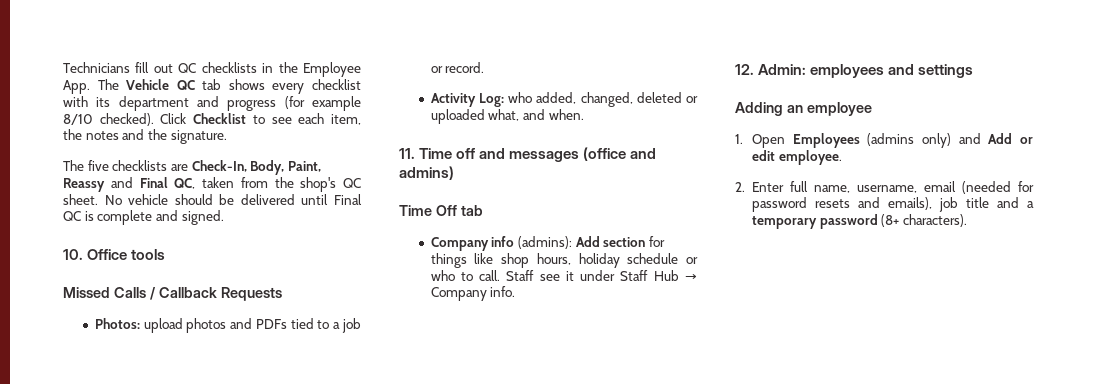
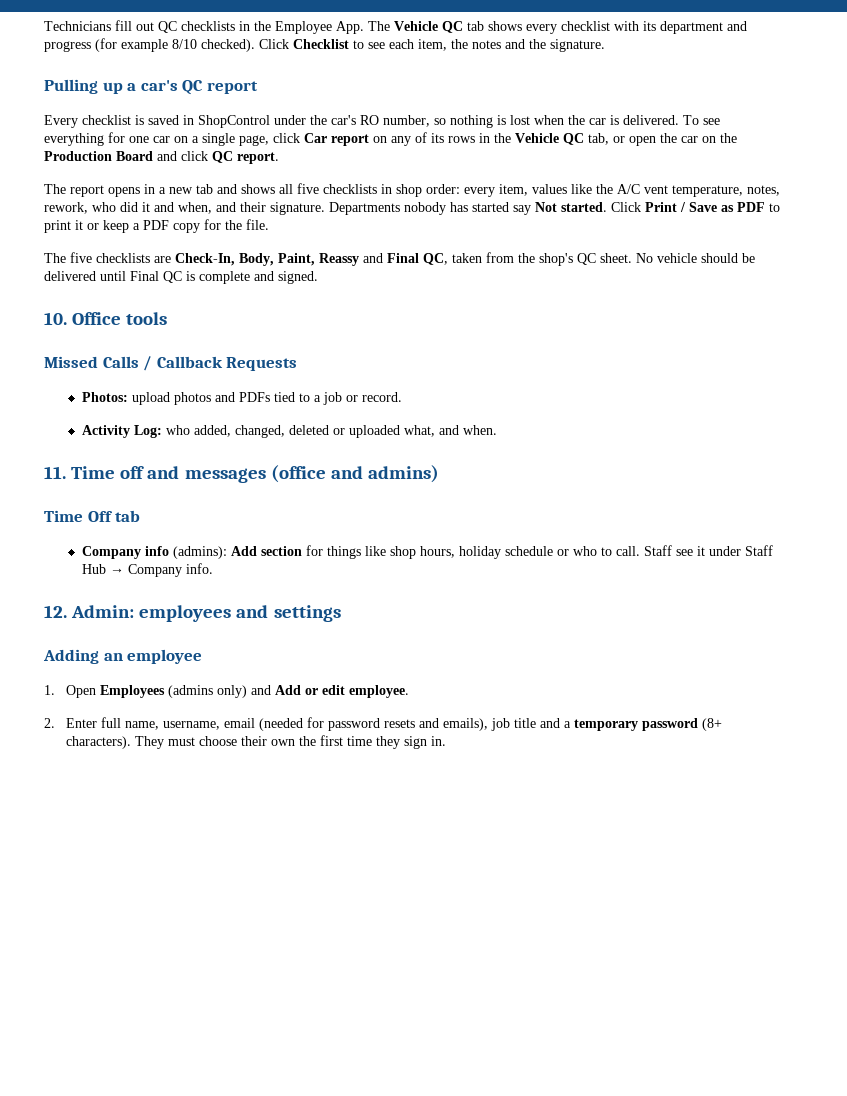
(227, 137) none -> [44,79,258,95] [44,115,720,128] [44,132,737,146] [44,151,279,164] [44,183,780,197] [44,202,780,215] [44,219,269,233] // Pulling up a car's QC report // Every checklist is saved in ShopControl under the car's RO number, so nothing is lost when the car is delivered. To see everything for one car on a single page, click Car report on any of its rows in the Vehicle QC tab, or open the car on the Production Board and click QC report. // The report opens in a new tab and shows all five checklists in shop order: every item, values like the A/C vent temperature, notes, rework, who did it and when, and their signature. Departments nobody has started say Not started. Click Print / Save as PDF to print it or keep a PDF copy for the file.
(967, 220) none -> [135,735,447,749] They must choose their own the first time they sign in.

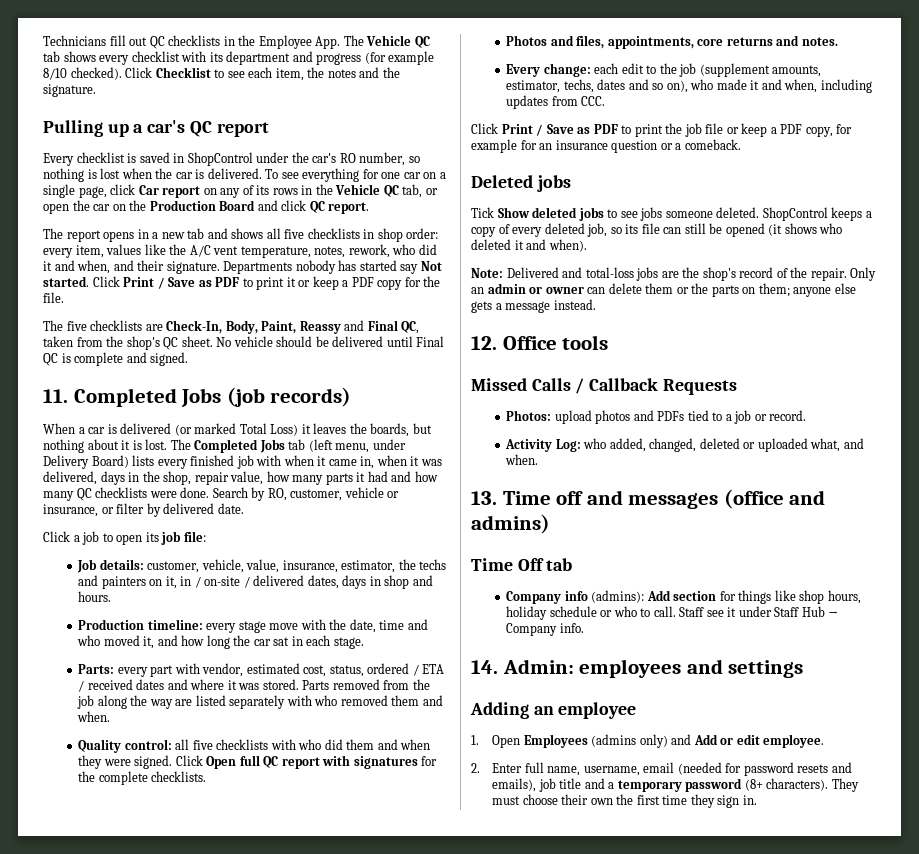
[44,312,67,325] 10. -> [43,387,352,407] [43,423,432,437] [43,439,406,453] [43,455,442,469] [43,471,438,485] [43,487,400,501] [43,503,244,517] [43,531,206,545] [77,559,447,573] [78,575,434,589] [78,591,112,602] [78,619,428,633] [77,635,364,649] [78,663,445,677] [78,679,430,692] [77,695,443,709] [77,711,111,722] [78,739,431,753] [78,755,438,769] [78,771,207,785] [506,35,838,49] [506,63,822,77] [506,79,872,93] [506,95,606,109] [471,123,853,137] [471,139,741,153] [471,175,571,192] [471,207,872,221] [471,223,843,237] [471,239,587,252] [471,267,877,281] [471,283,856,297] [471,299,596,313] [471,336,497,350] 11. Completed Jobs (job records) // When a car is delivered (or marked Total Loss) it leaves the boards, but nothing about it is lost. The Completed Jobs tab (left menu, under Delivery Board) lists every finished job with when it came in, when it was delivered, days in the shop, repair value, how many parts it had and how many QC checklists were done. Search by RO, customer, vehicle or insurance, or filter by delivered date. // Click a job to open its job file: // Job details: customer, vehicle, value, insurance, estimator, the techs and painters on it, in / on-site / delivered dates, days in shop and hours. // Production timeline: every stage move with the date, time and who moved it, and how long the car sat in each stage. // Parts: every part with vendor, estimated cost, status, ordered / ETA / received dates and where it was stored. Parts removed from the job along the way are listed separately with who removed them and when. // Quality control: all five checklists with who did them and when they were signed. Click Open full QC report with signatures for the complete checklists. // Photos and files, appointments, core returns and notes. // Every change: each edit to the job (supplement amounts, estimator, techs, dates and so on), who made it and when, including updates from CCC. // Click Print / Save as PDF to print the job file or keep a PDF copy, for example for an insurance question or a comeback. // Deleted jobs // Tick Show deleted jobs to see jobs someone deleted. ShopControl keeps a copy of every deleted job, so its file can still be opened (it shows who deleted it and when). // Note: Delivered and total-loss jobs are the shop's record of the repair. Only an admin or owner can delete them or the parts on them; anyone else gets a message instead. // 12.
[44,466,66,479] 11. -> [471,491,497,505] 13.
[44,605,67,618] 12. -> [471,660,498,674] 14.

